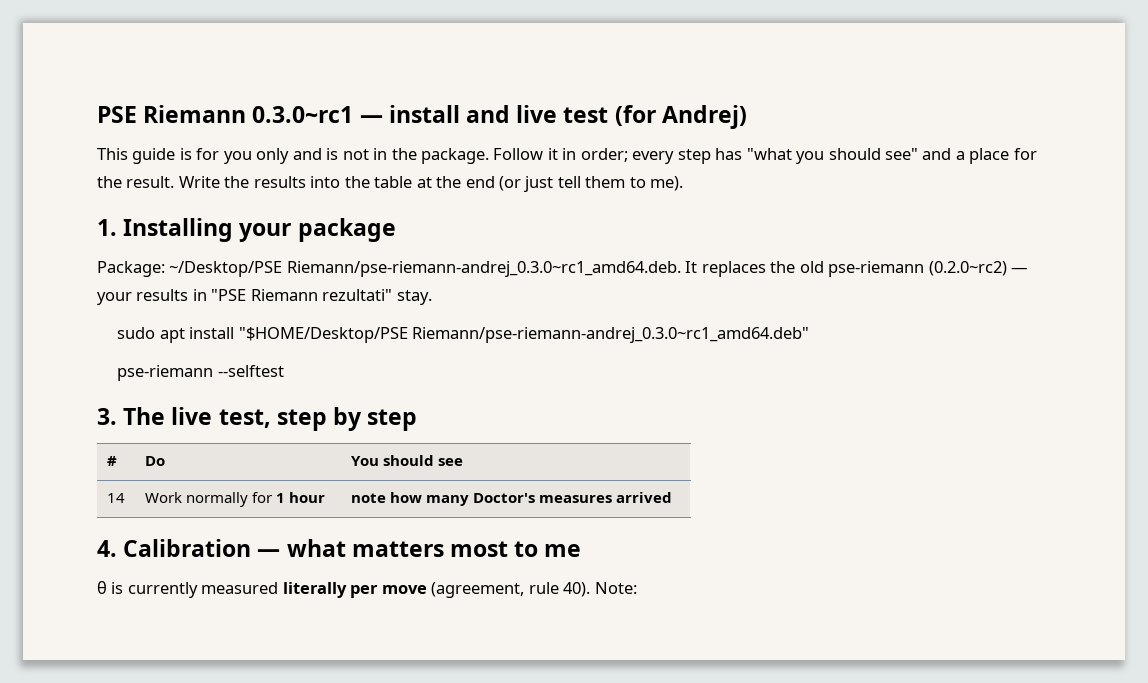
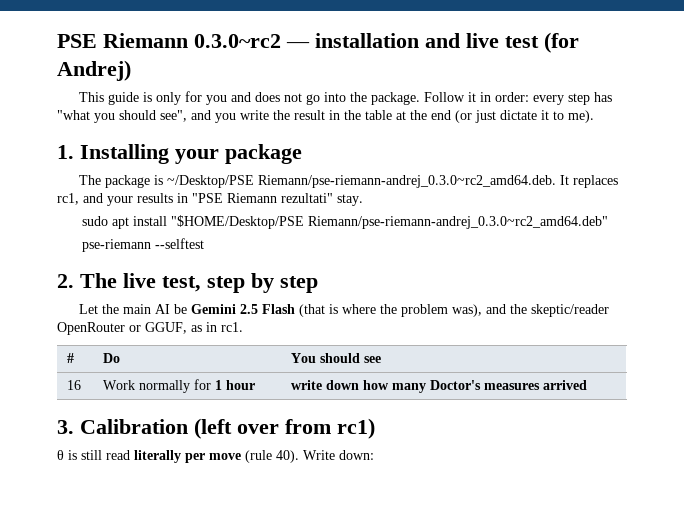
[252,105,460,123] 0.3.0~rc1 — install -> [194,33,419,48] 0.3.0~rc2 — installation
(192, 154) none -> [155,92,181,105] only
[256,148,388,164] only and is not in -> [230,92,346,105] and does not go into
[580,148,628,162] order; -> [494,92,529,102] order:
[885,148,1037,164] [97,176,341,188] see" and a place for the result. Write the results into -> [160,110,340,123] see", and you write the result in
[557,176,626,188] tell them -> [500,110,549,120] dictate it
[97,261,1029,277] Package: ~/Desktop/PSE Riemann/pse-riemann-andrej_0.3.0~rc1_amd64.deb. It replaces the old pse-riemann (0.2.0~rc2) — -> [78,175,618,188] [57,193,103,205] The package is ~/Desktop/PSE Riemann/pse-riemann-andrej_0.3.0~rc2_amd64.deb. It replaces rc1, and
[412,327,810,343] Riemann/pse-riemann-andrej_0.3.0~rc1_amd64.deb" -> [308,216,609,229] Riemann/pse-riemann-andrej_0.3.0~rc2_amd64.deb"
[97,408,117,425] 3. -> [57,274,74,288] 2.
(418, 420) none -> [78,304,609,317] [57,322,243,335] // Let the main AI be Gemini 2.5 Flash (that is where the problem was), and the skeptic/reader OpenRouter or GGUF, as in rc1.
[106,493,125,503] 14 -> [66,380,81,390] 16
[350,493,386,503] note -> [290,380,359,390] write down
[97,539,582,557] 4. Calibration — what matters most to me -> [57,418,375,439] 3. Calibration (left over from rc1)
[127,582,279,598] currently measured -> [81,450,130,460] still read
[431,582,637,598] (agreement, rule 40). Note: -> [245,450,374,463] (rule 40). Write down:

